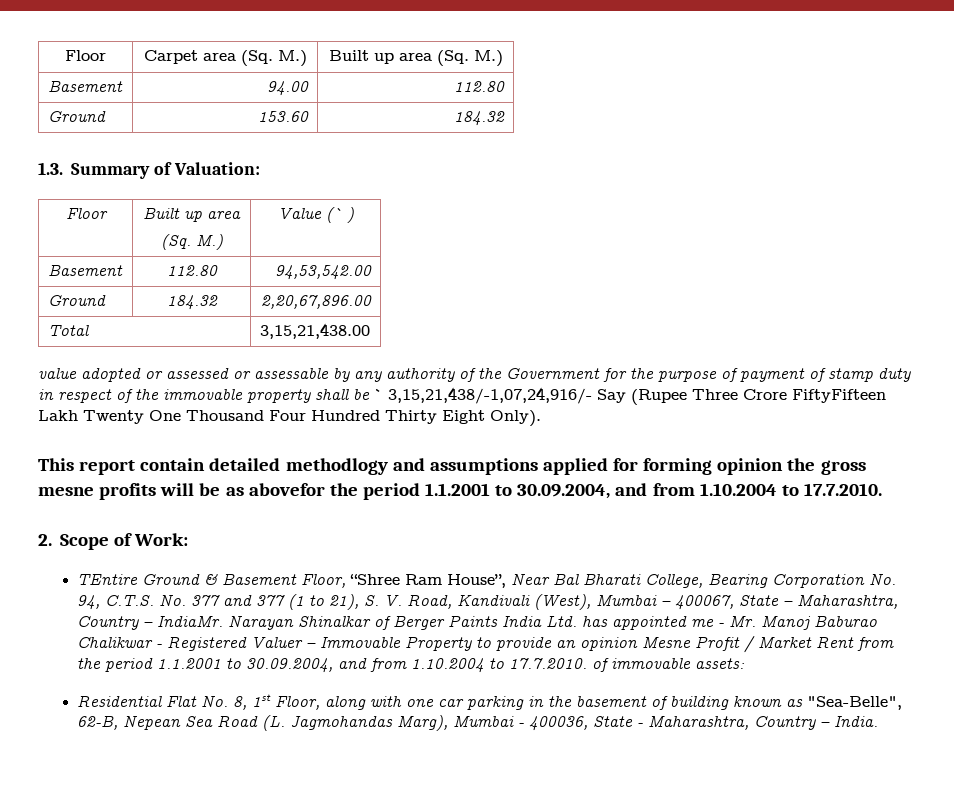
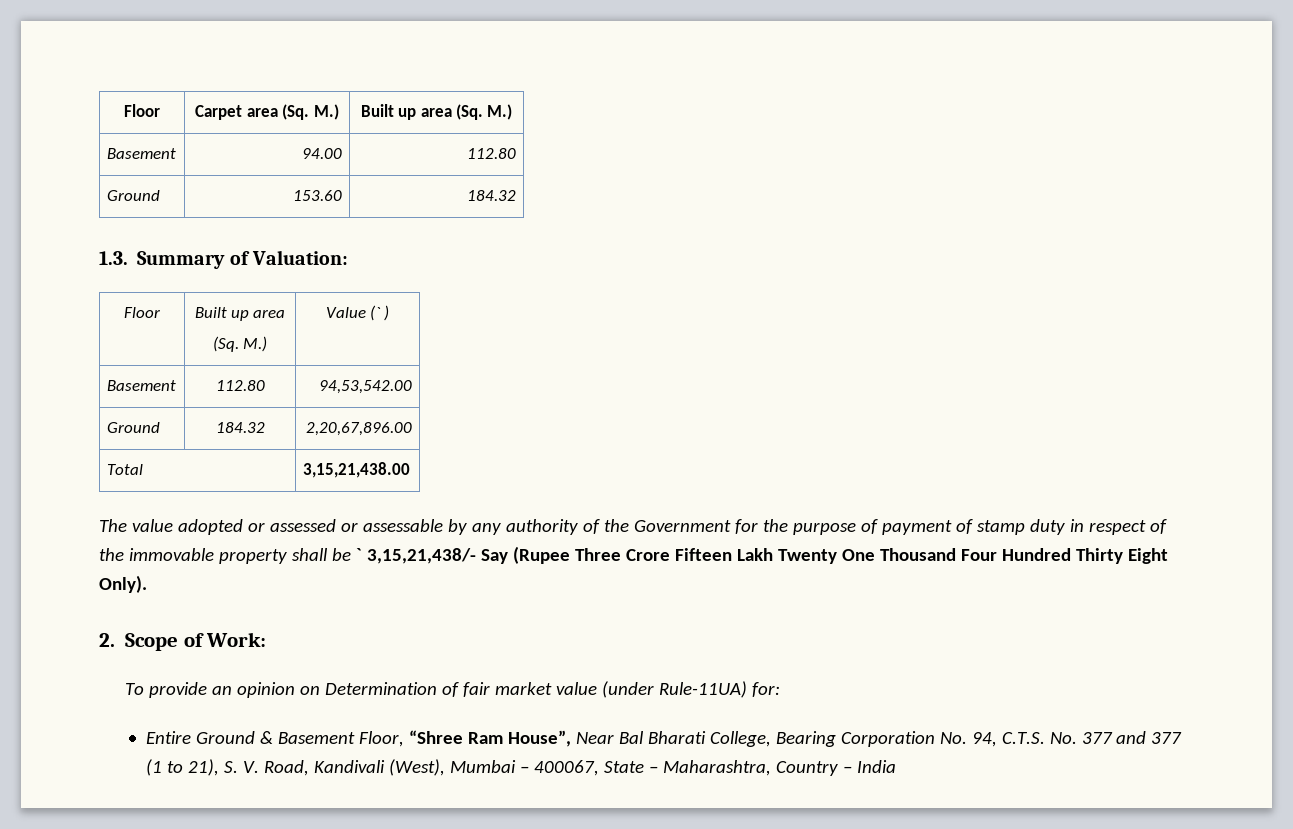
(370, 331) none -> [99,519,127,532] The
[388,387,592,404] 3,15,21,438/-1,07,24,916/- -> [366,548,476,564] 3,15,21,438/-
[792,389,886,403] FiftyFifteen -> [674,548,732,561] Fifteen
[38,458,866,475] [38,483,882,500] [38,533,189,550] [76,574,138,585] This report contain detailed methodlogy and assumptions applied for forming opinion the gross mesne profits will be as abovefor the period 1.1.2001 to 30.09.2004, and from 1.10.2004 to 17.7.2010. // 2. Scope of Work: // TEntire -> [99,632,267,651] [125,681,781,698] [145,731,191,744] 2. Scope of Work: // To provide an opinion on Determination of fair market value (under Rule-11UA) for: // Entire
[156,615,877,630] [76,636,894,653] [76,658,745,673] [76,693,902,710] [76,715,878,731] IndiaMr. Narayan Shinalkar of Berger Paints India Ltd. has appointed me - Mr. Manoj Baburao Chalikwar - Registered Valuer – Immovable Property to provide an opinion Mesne Profit / Market Rent from the period 1.1.2001 to 30.09.2004, and from 1.10.2004 to 17.7.2010. of immovable assets: // Residential Flat No. 8, 1st Floor, along with one car parking in the basement of building known as "Sea-Belle", 62-B, Nepean Sea Road (L. Jagmohandas Marg), Mumbai - 400036, State - Maharashtra, Country – India. -> [856,760,896,773] India

